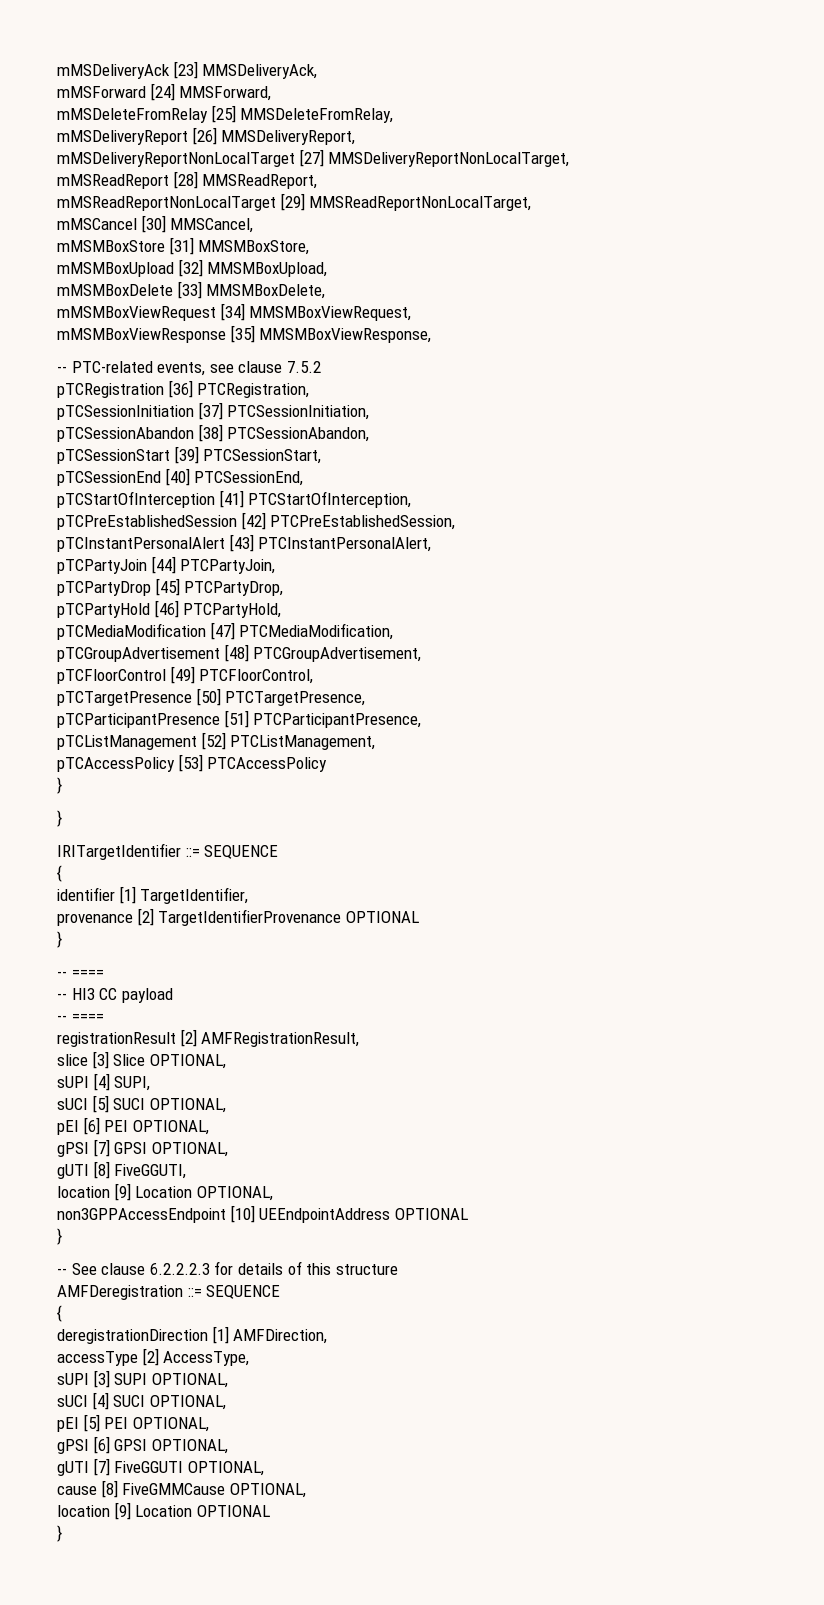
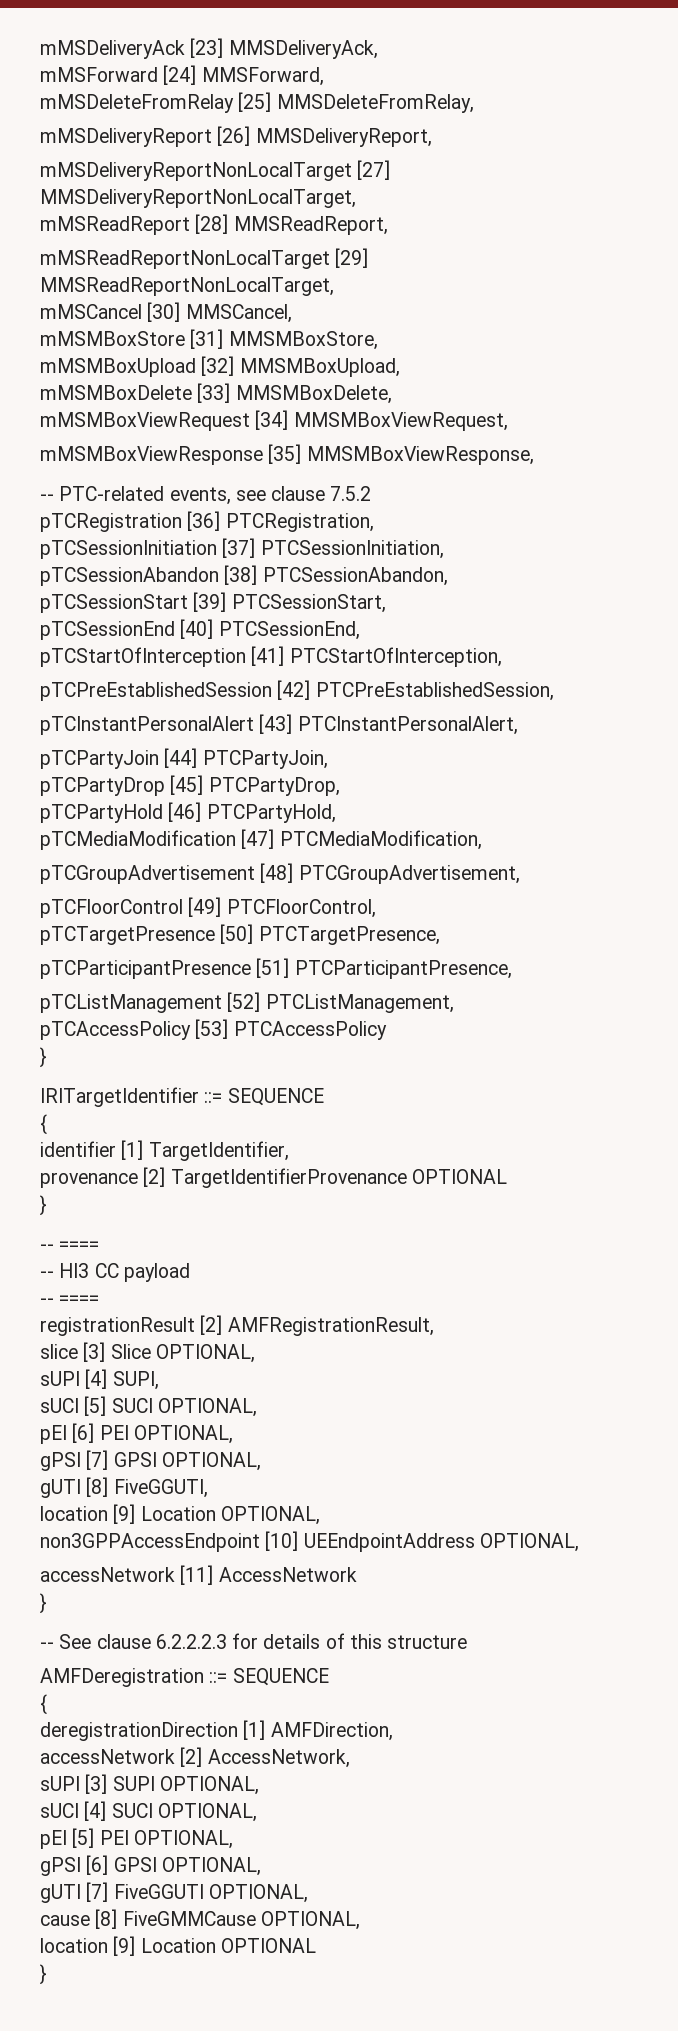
[57,810,62,827] // } -> (47, 1057) none
[394,1208,468,1220] OPTIONAL -> [479,1533,579,1552] [40,1565,357,1585] OPTIONAL, // accessNetwork [11] AccessNetwork
[57,1348,250,1366] accessType [2] AccessType, -> [40,1747,350,1768] accessNetwork [2] AccessNetwork,

